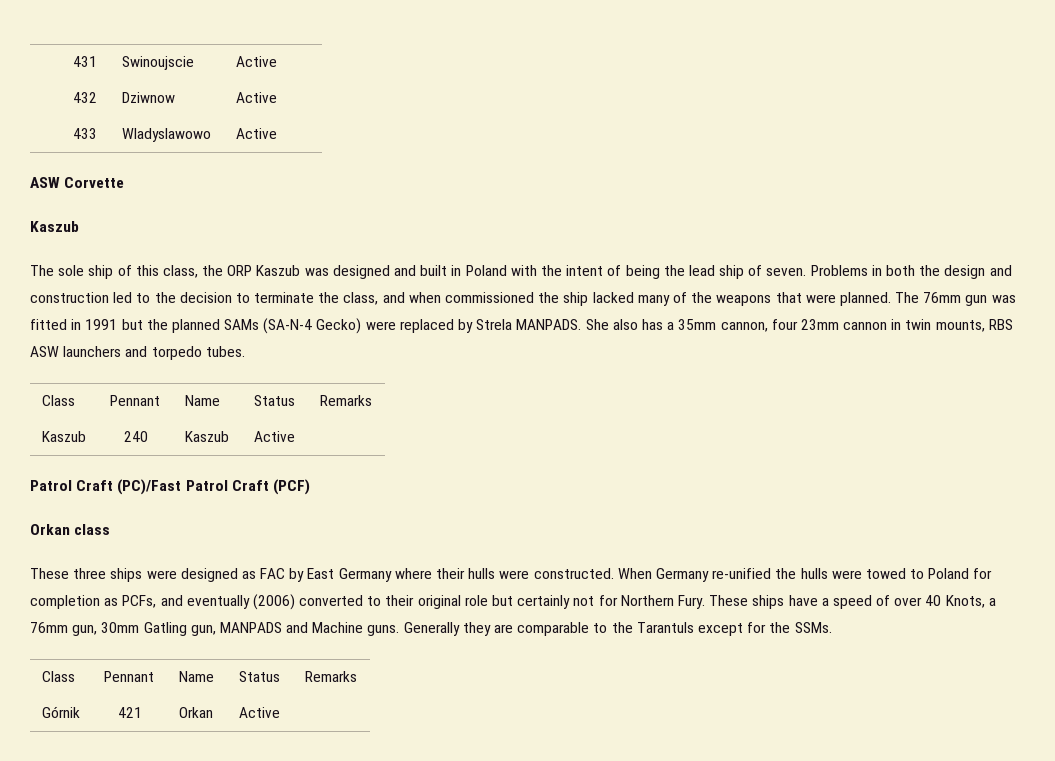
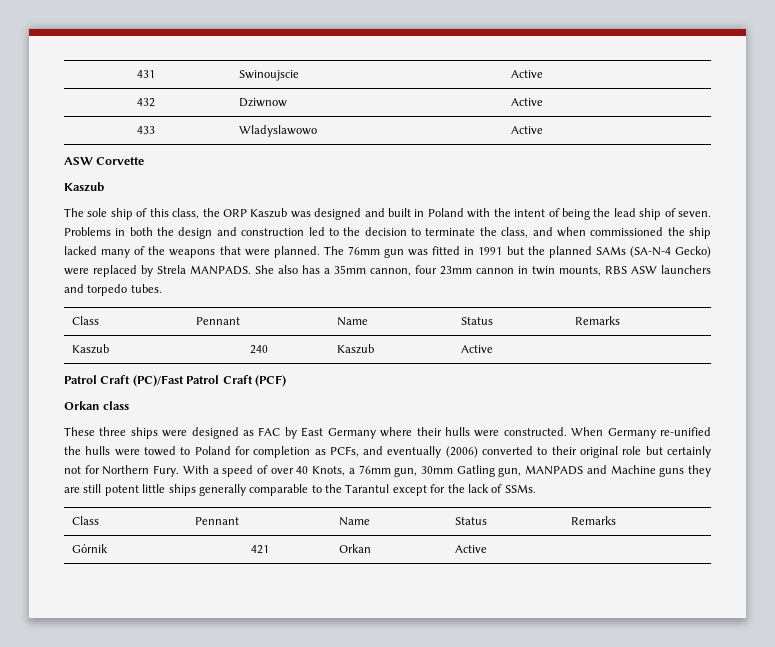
[709,595,818,609] These ships have -> [182,465,209,474] With
[367,622,514,636] guns. Generally they are -> [659,465,711,477] [64,484,246,496] guns they are still potent little ships generally
[636,622,694,633] Tarantuls -> [345,484,390,493] Tarantul
(791, 627) none -> [467,484,503,493] lack of

